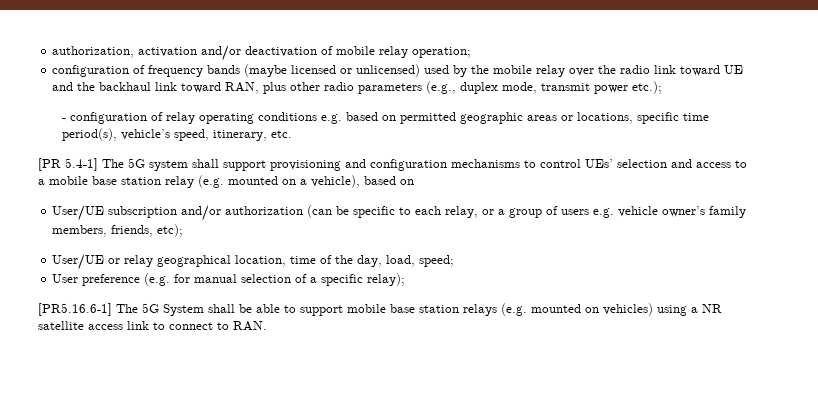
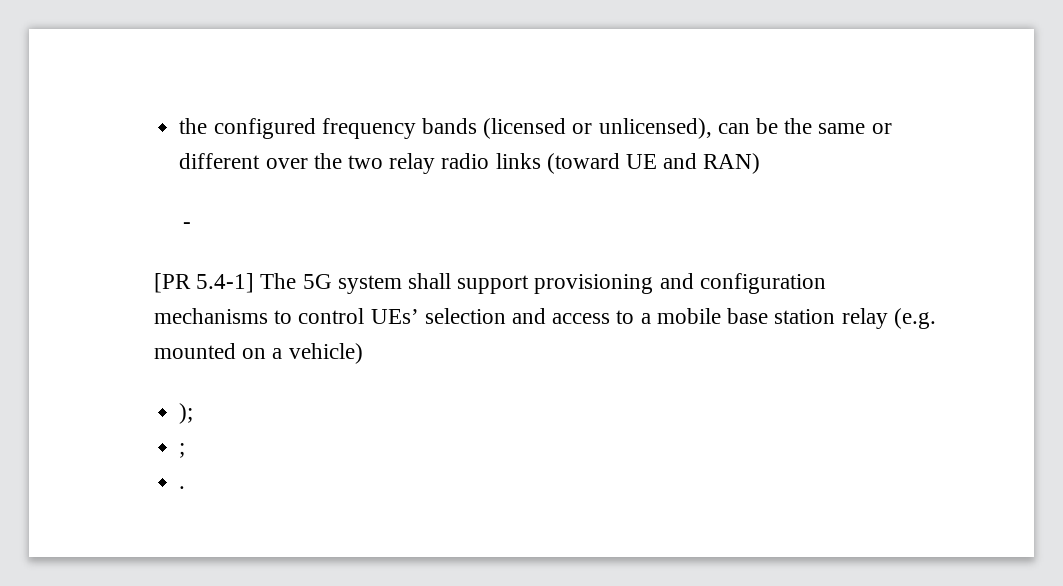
[52,45,472,61] [52,64,744,77] [52,81,663,94] [61,112,709,124] [61,128,292,141] authorization, activation and/or deactivation of mobile relay operation; // configuration of frequency bands (maybe licensed or unlicensed) used by the mobile relay over the radio link toward UE and the backhaul link toward RAN, plus other radio parameters (e.g., duplex mode, transmit power etc.); // - configuration of relay operating conditions e.g. based on permitted geographic areas or locations, specific time period(s), vehicle’s speed, itinerary, etc. -> [179,118,892,139] [179,153,761,174] [182,222,191,229] the configured frequency bands (licensed or unlicensed), can be the same or different over the two relay radio links (toward UE and RAN) // -
[311,175,414,188] [52,205,747,221] [52,224,184,237] [52,254,455,270] [52,273,406,286] [38,303,722,316] [38,321,267,331] vehicle), based on // User/UE subscription and/or authorization (can be specific to each relay, or a group of users e.g. vehicle owner’s family members, friends, etc); // User/UE or relay geographical location, time of the day, load, speed; // User preference (e.g. for manual selection of a specific relay); // [PR5.16.6-1] The 5G System shall be able to support mobile base station relays (e.g. mounted on vehicles) using a NR satellite access link to connect to RAN. -> [288,343,363,364] [179,403,194,424] [179,443,186,458] [179,486,186,489] vehicle) // ); // ; // .

